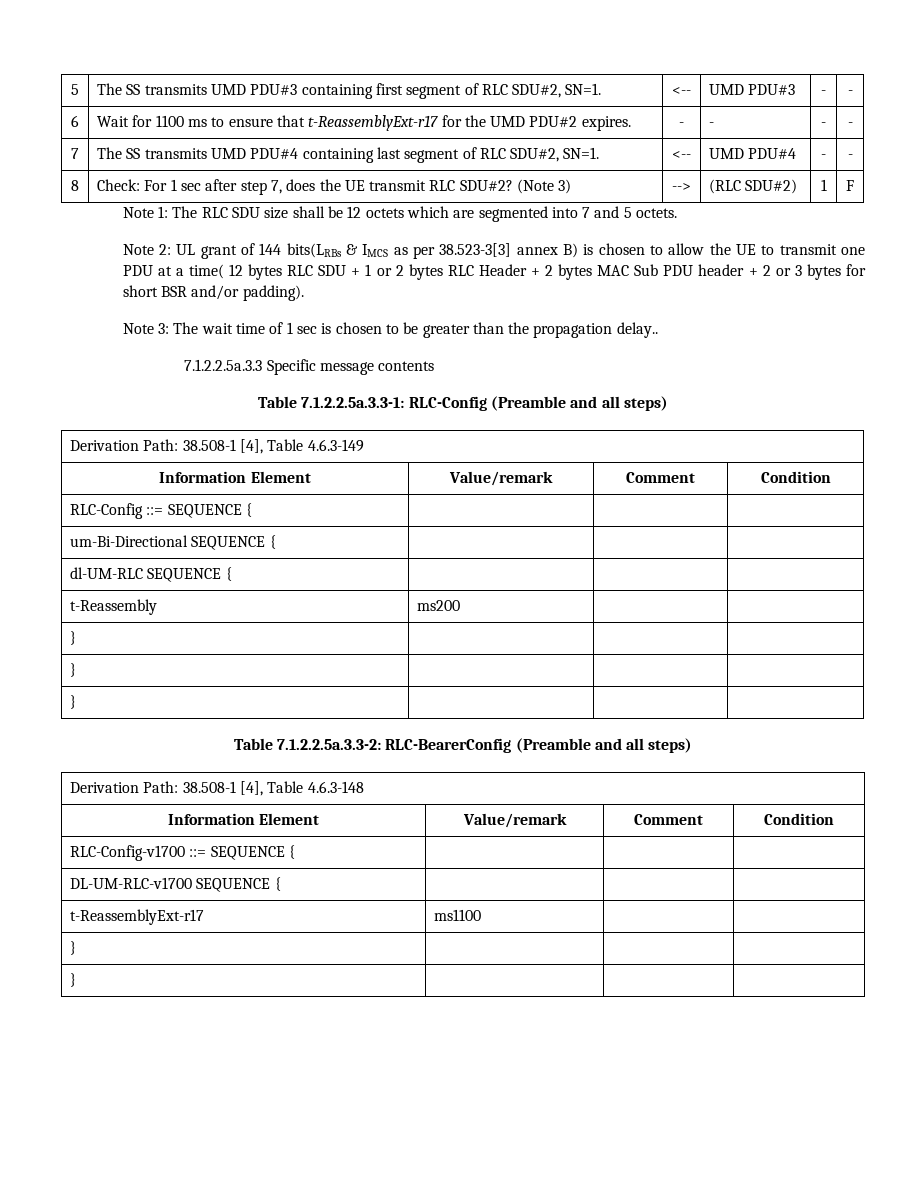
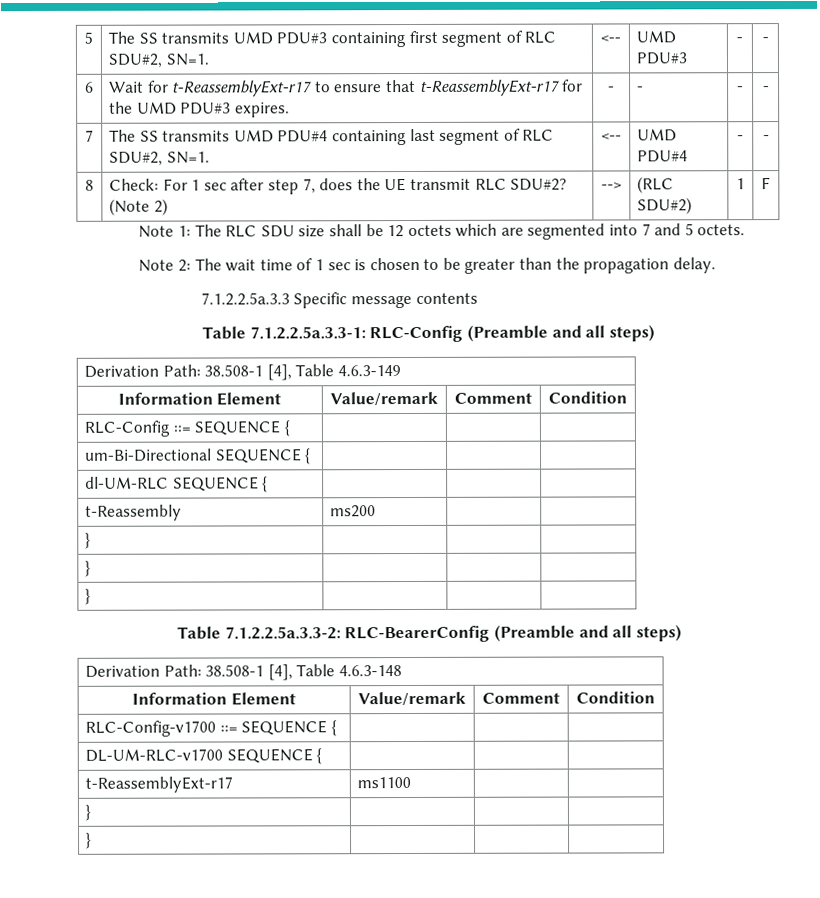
[155,115,207,127] 1100 ms -> [172,80,313,97] t-ReassemblyExt-r17
[529,116,578,127] PDU#2 -> [180,102,232,115] PDU#3
[558,179,572,194] 3) -> [153,198,168,216] 2)
[176,243,865,259] [122,264,867,280] [122,285,304,301] [122,323,169,334] UL grant of 144 bits(LRBs & IMCS as per 38.523-3[3] annex B) is chosen to allow the UE to transmit one PDU at a time( 12 bytes RLC SDU + 1 or 2 bytes RLC Header + 2 bytes MAC Sub PDU header + 2 or 3 bytes for short BSR and/or padding). // Note 3: -> (191, 265) none
[616,322,658,338] delay.. -> [672,257,716,274] delay.

